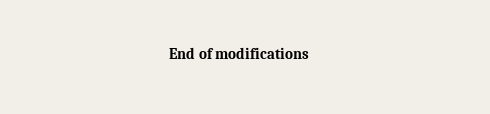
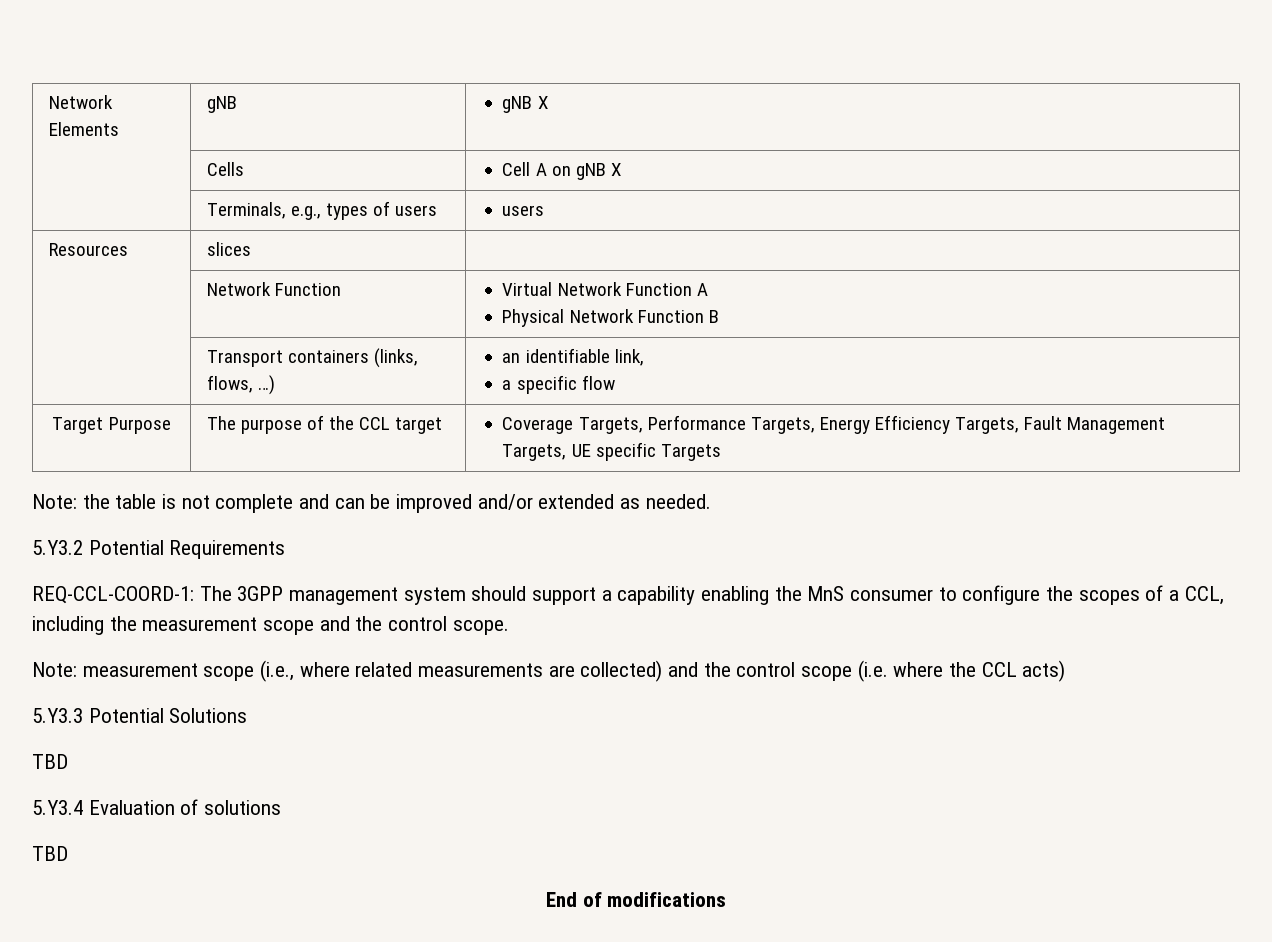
(168, 53) none -> [48,95,113,109] [48,122,119,136] [206,96,237,113] [502,96,548,113] [206,162,244,176] [502,162,621,180] [206,201,438,220] [502,205,545,216] [48,243,128,256] [206,242,251,256] [206,282,341,296] [502,282,708,296] [502,309,719,327] [206,348,418,368] [206,375,275,395] [502,348,644,366] [502,375,615,394] [52,417,171,434] [206,415,443,434] [502,415,1166,434] [502,442,721,461] [32,494,711,513] [32,540,286,559] [32,585,1224,605] [32,616,509,635] [32,660,1066,682] [32,708,248,723] [32,754,68,769] [32,799,282,815] [32,846,68,861] Network Elements | gNB | gNB X // | Cells | Cell A on gNB X // | Terminals, e.g., types of users | users // Resources | slices | // | Network Function | Virtual Network Function A // Physical Network Function B // | Transport containers (links, flows, …) | an identifiable link, // a specific flow // Target Purpose | The purpose of the CCL target | Coverage Targets, Performance Targets, Energy Efficiency Targets, Fault Management Targets, UE specific Targets // Note: the table is not complete and can be improved and/or extended as needed. // 5.Y3.2 Potential Requirements // REQ-CCL-COORD-1: The 3GPP management system should support a capability enabling the MnS consumer to configure the scopes of a CCL, including the measurement scope and the control scope. // Note: measurement scope (i.e., where related measurements are collected) and the control scope (i.e. where the CCL acts) // 5.Y3.3 Potential Solutions // TBD // 5.Y3.4 Evaluation of solutions // TBD //

